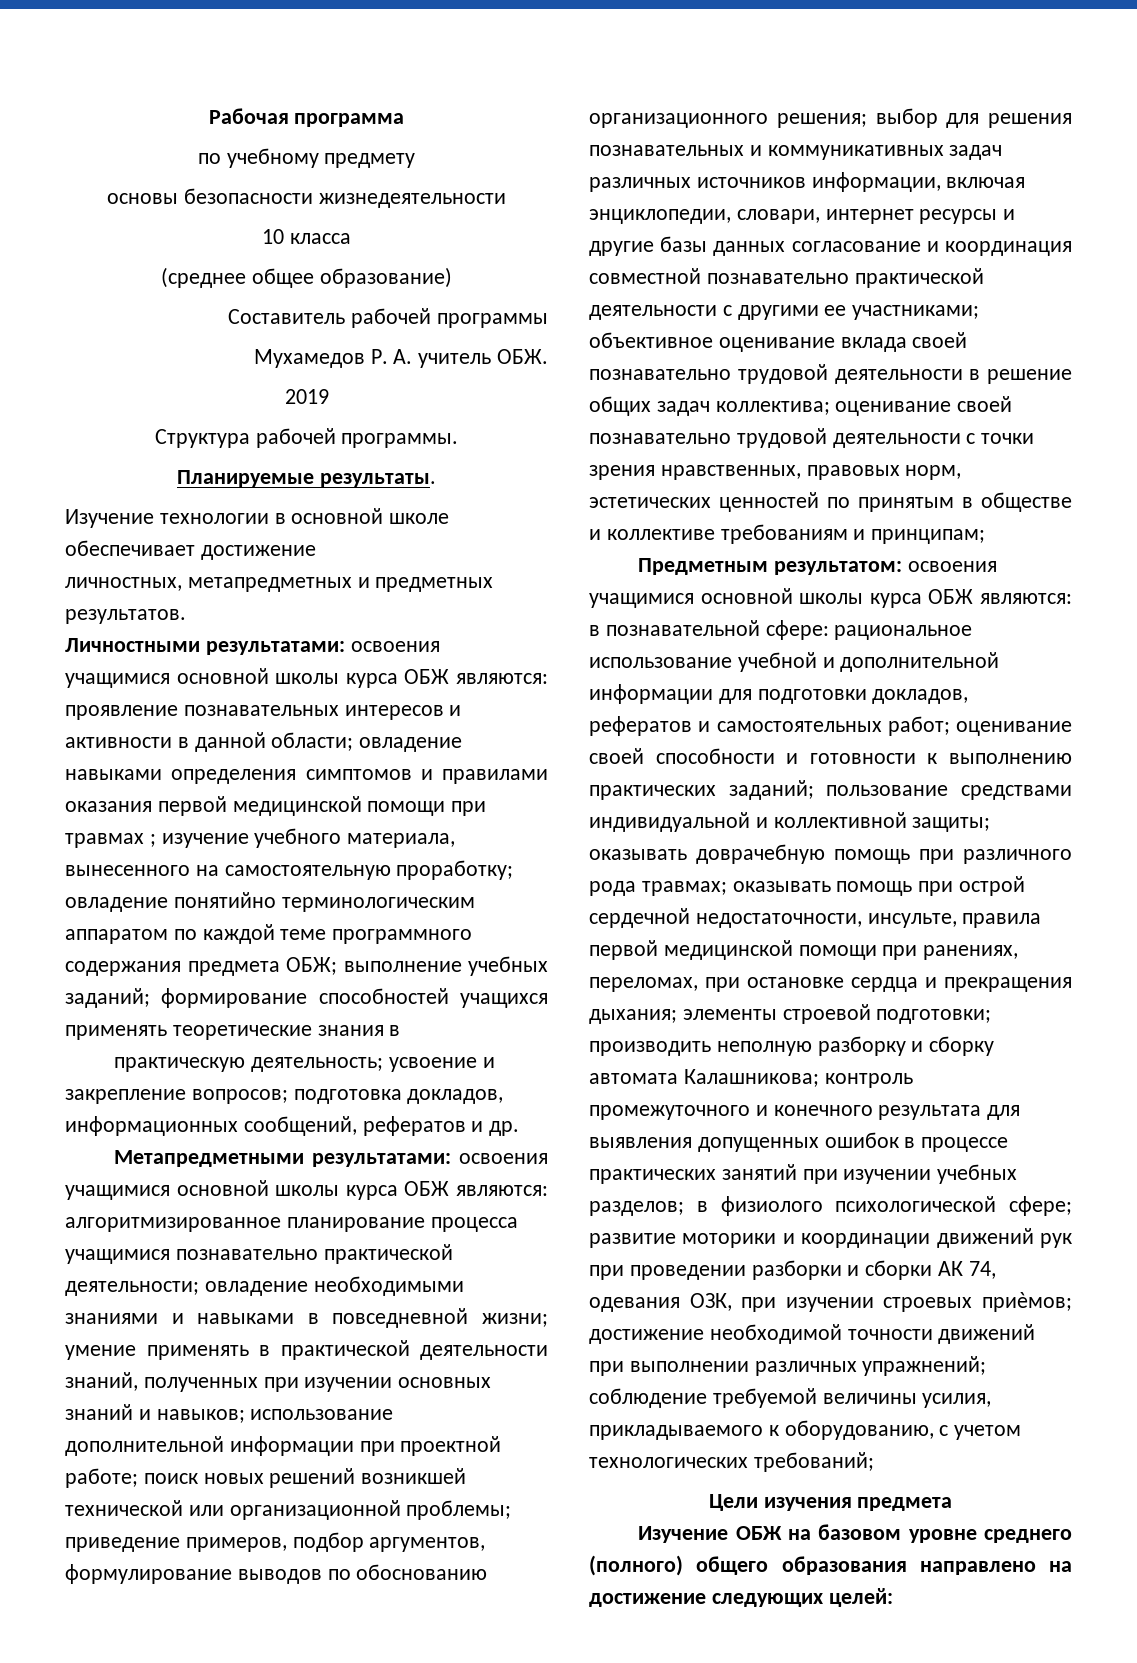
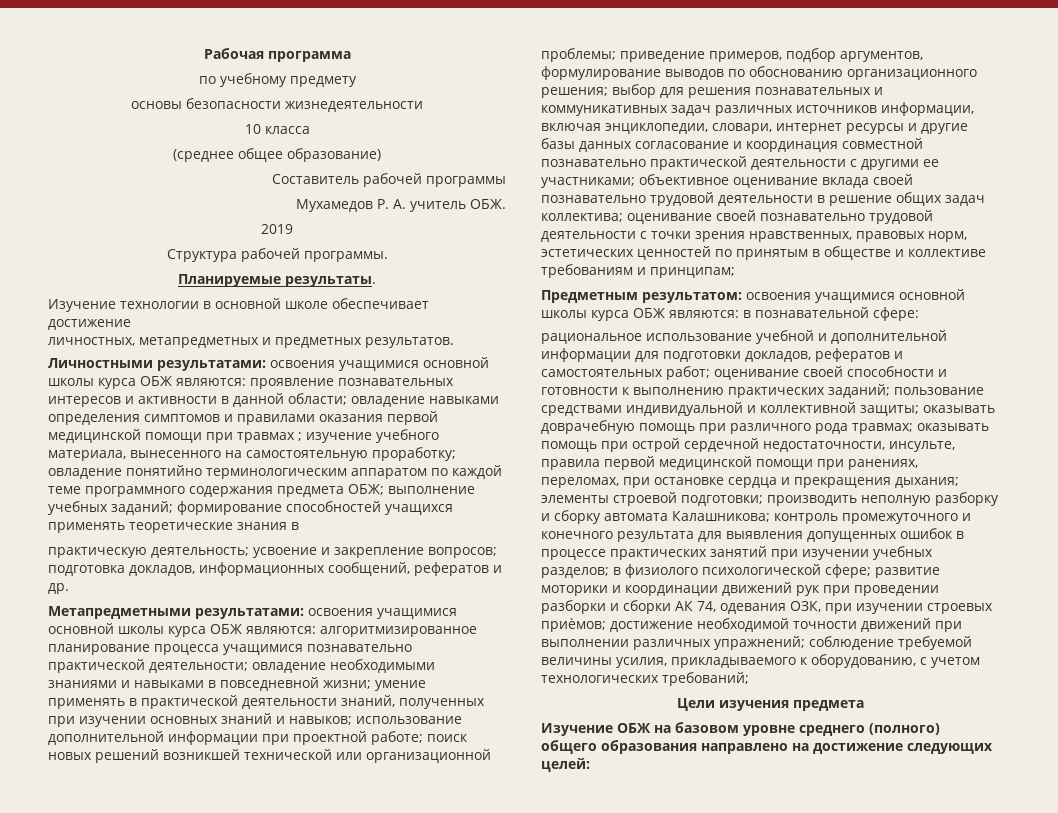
(829, 630) none -> (919, 314) //

